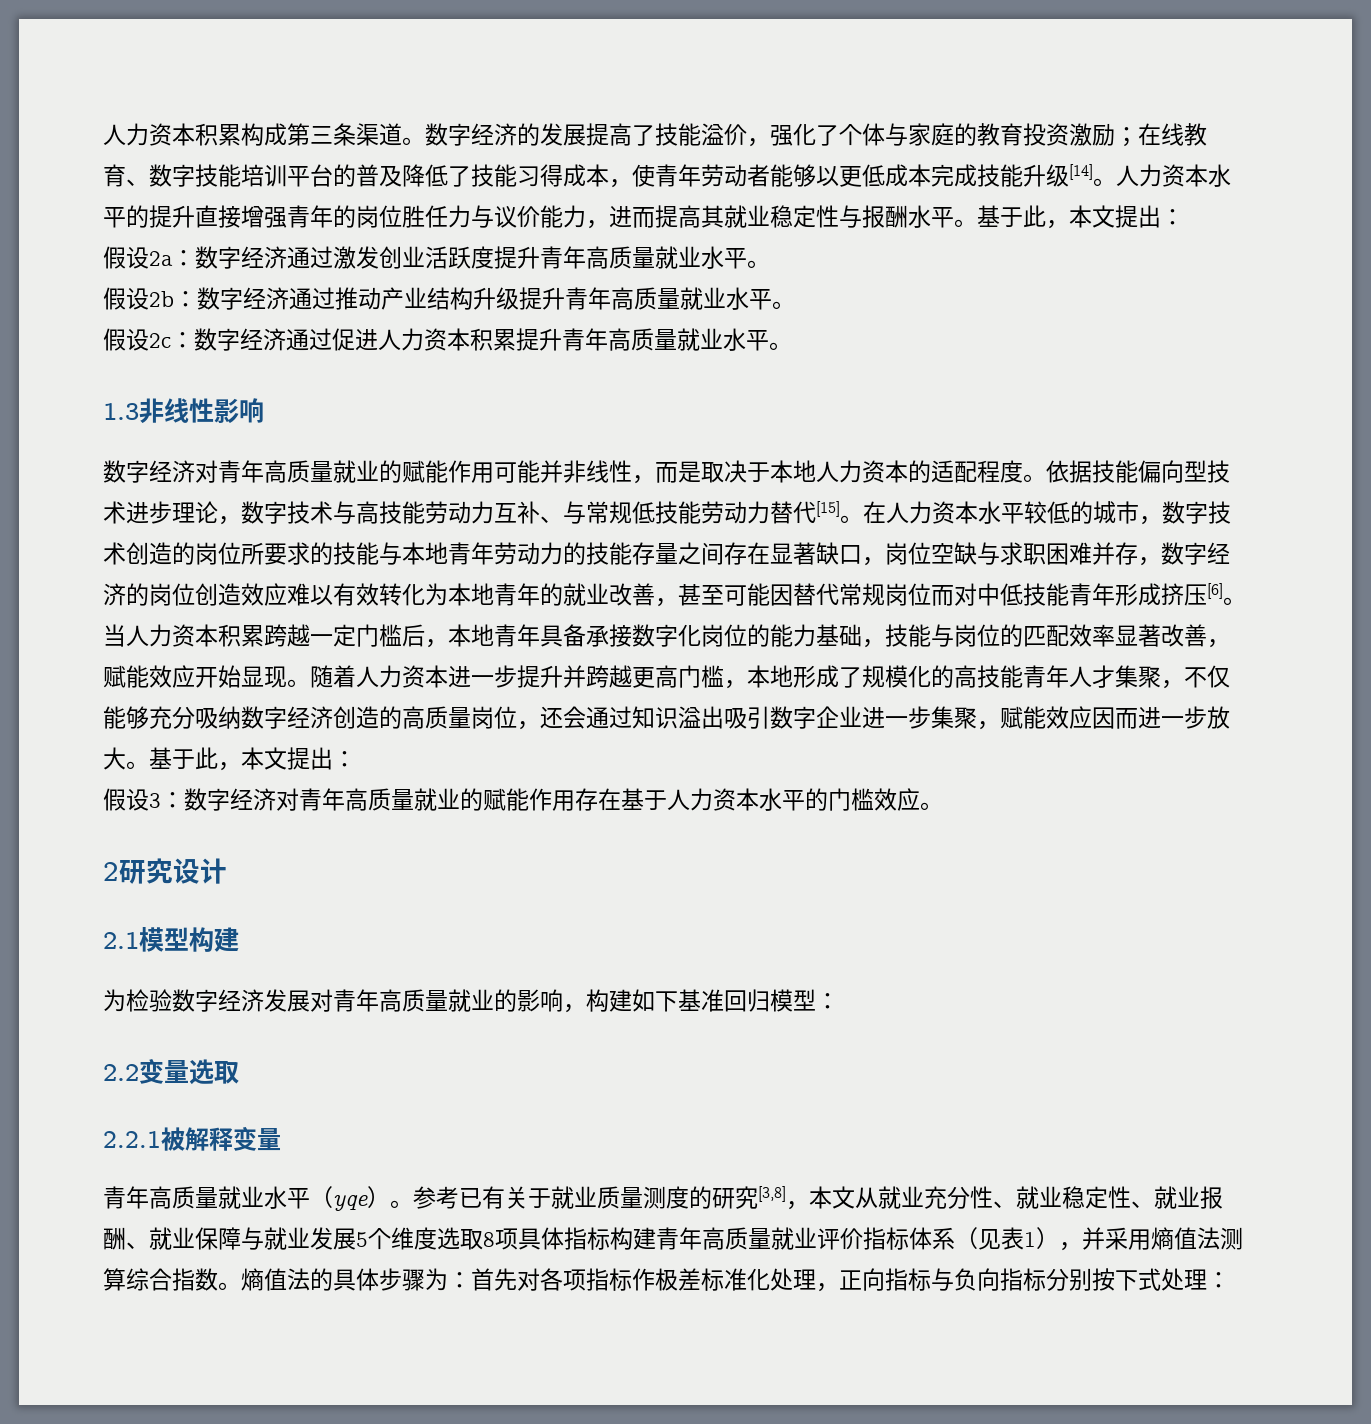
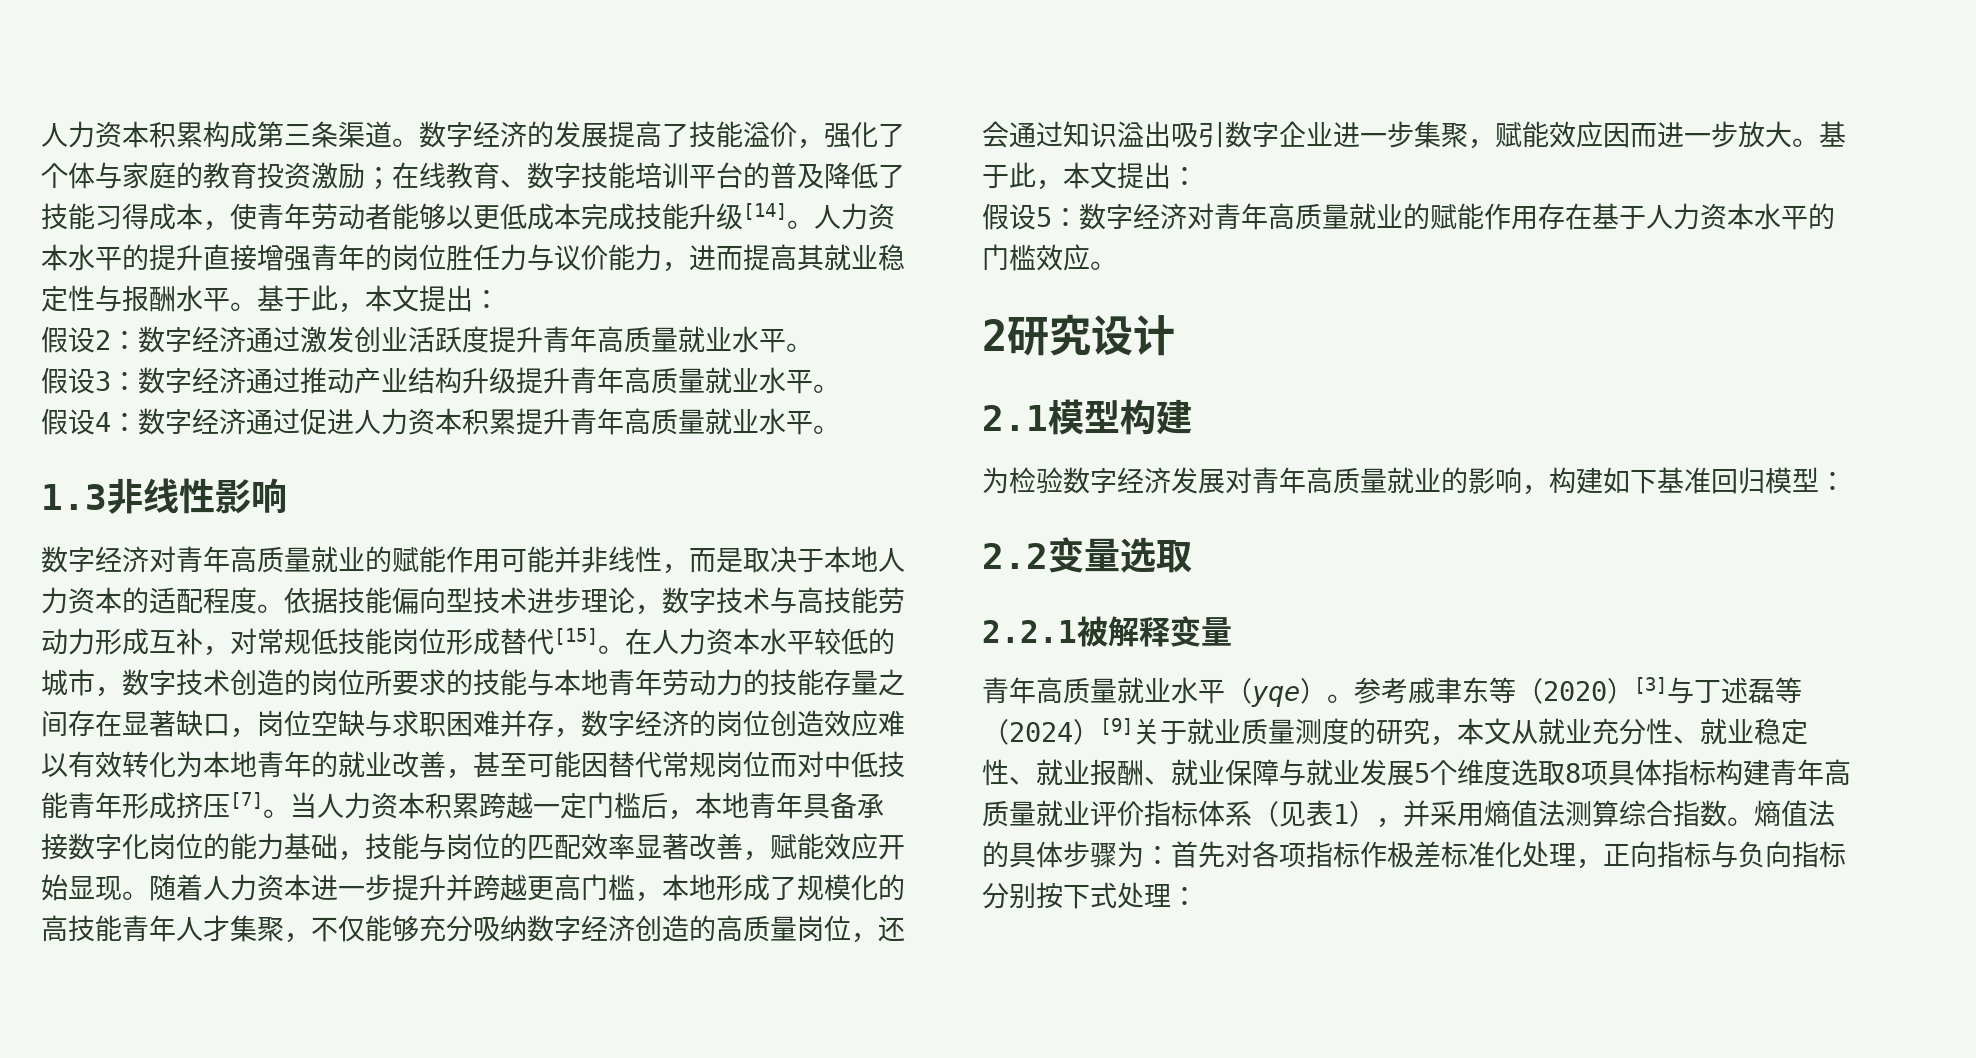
[149,251,173,266] 2a -> [95,330,111,350] 2
[149,291,174,307] 2b -> [95,371,111,391] 3
[149,333,171,348] 2c -> [95,412,111,432] 4
[494,501,586,524] 互补、与 -> [95,628,257,656] 形成互补，对
[701,501,770,524] 劳动力 -> [392,628,500,655] 岗位形成
[1207,583,1223,599] [6] -> [230,792,263,809] [7]
[149,793,161,808] 3 -> [1036,207,1052,227] 5
[459,1186,505,1209] 已有 -> [1408,677,1802,704] [982,718,1133,745] 戚聿东等（2020）[3]与丁述磊等（2024）[9]
[758,1186,786,1202] [3,8] -> (1430, 731) none

